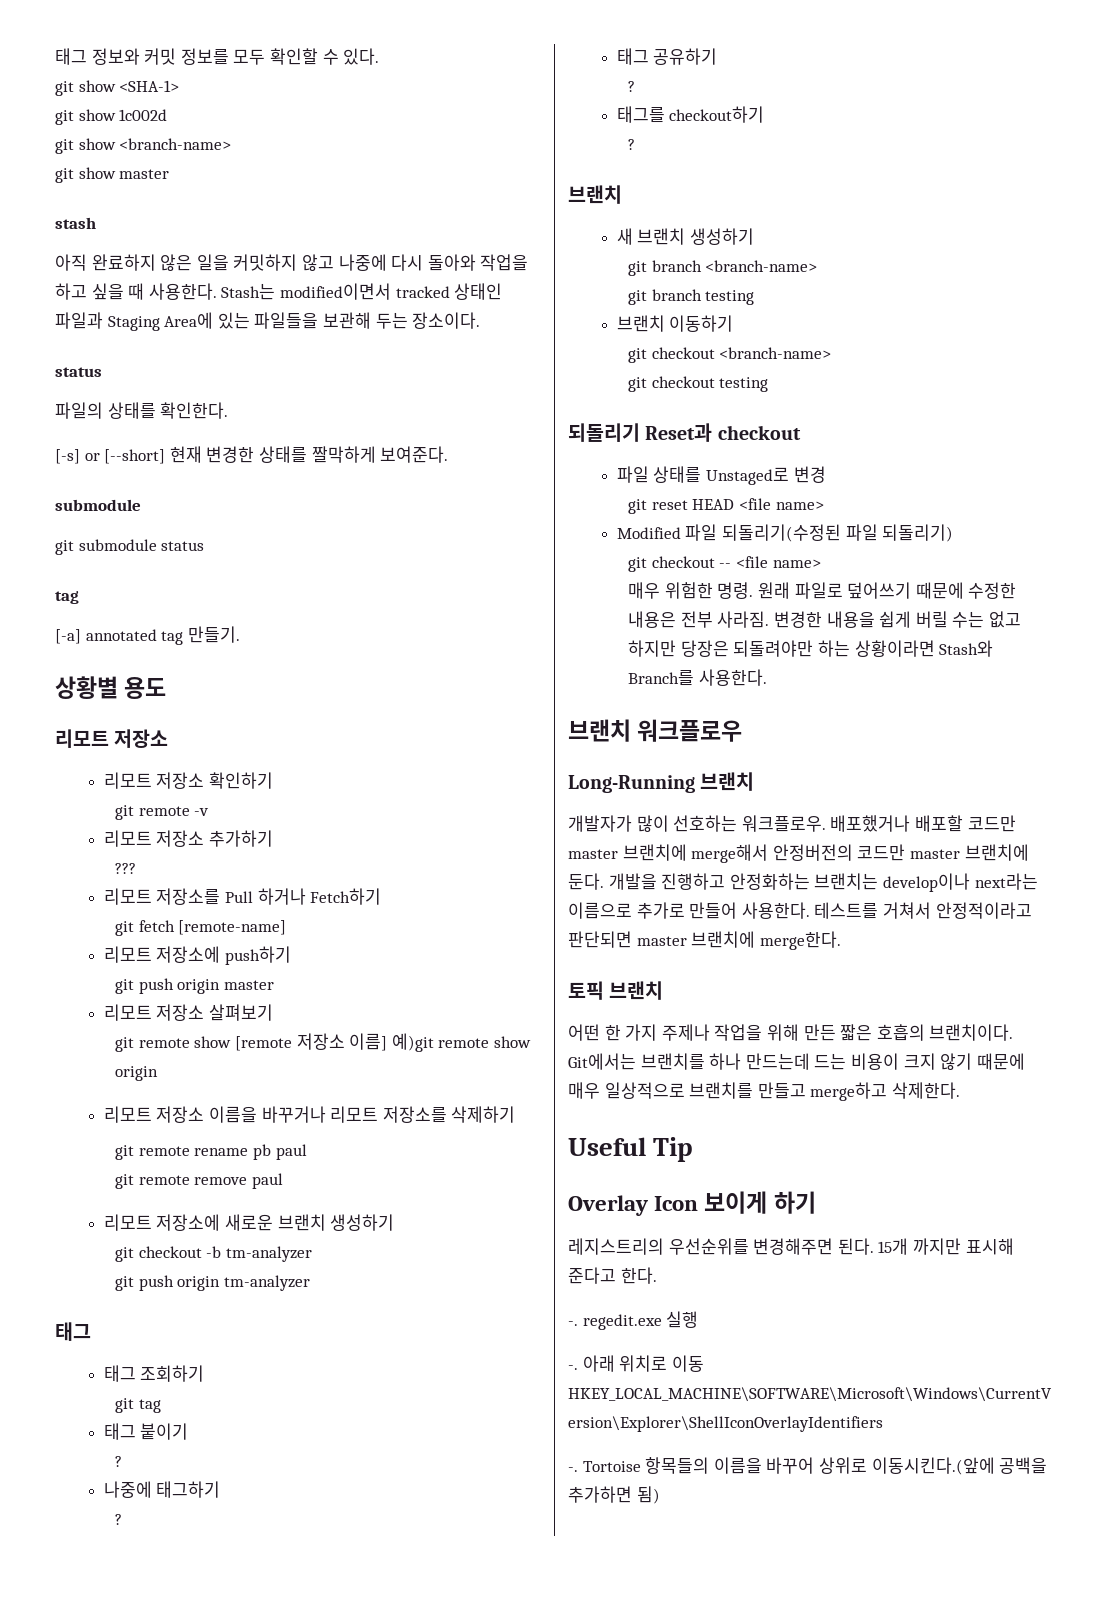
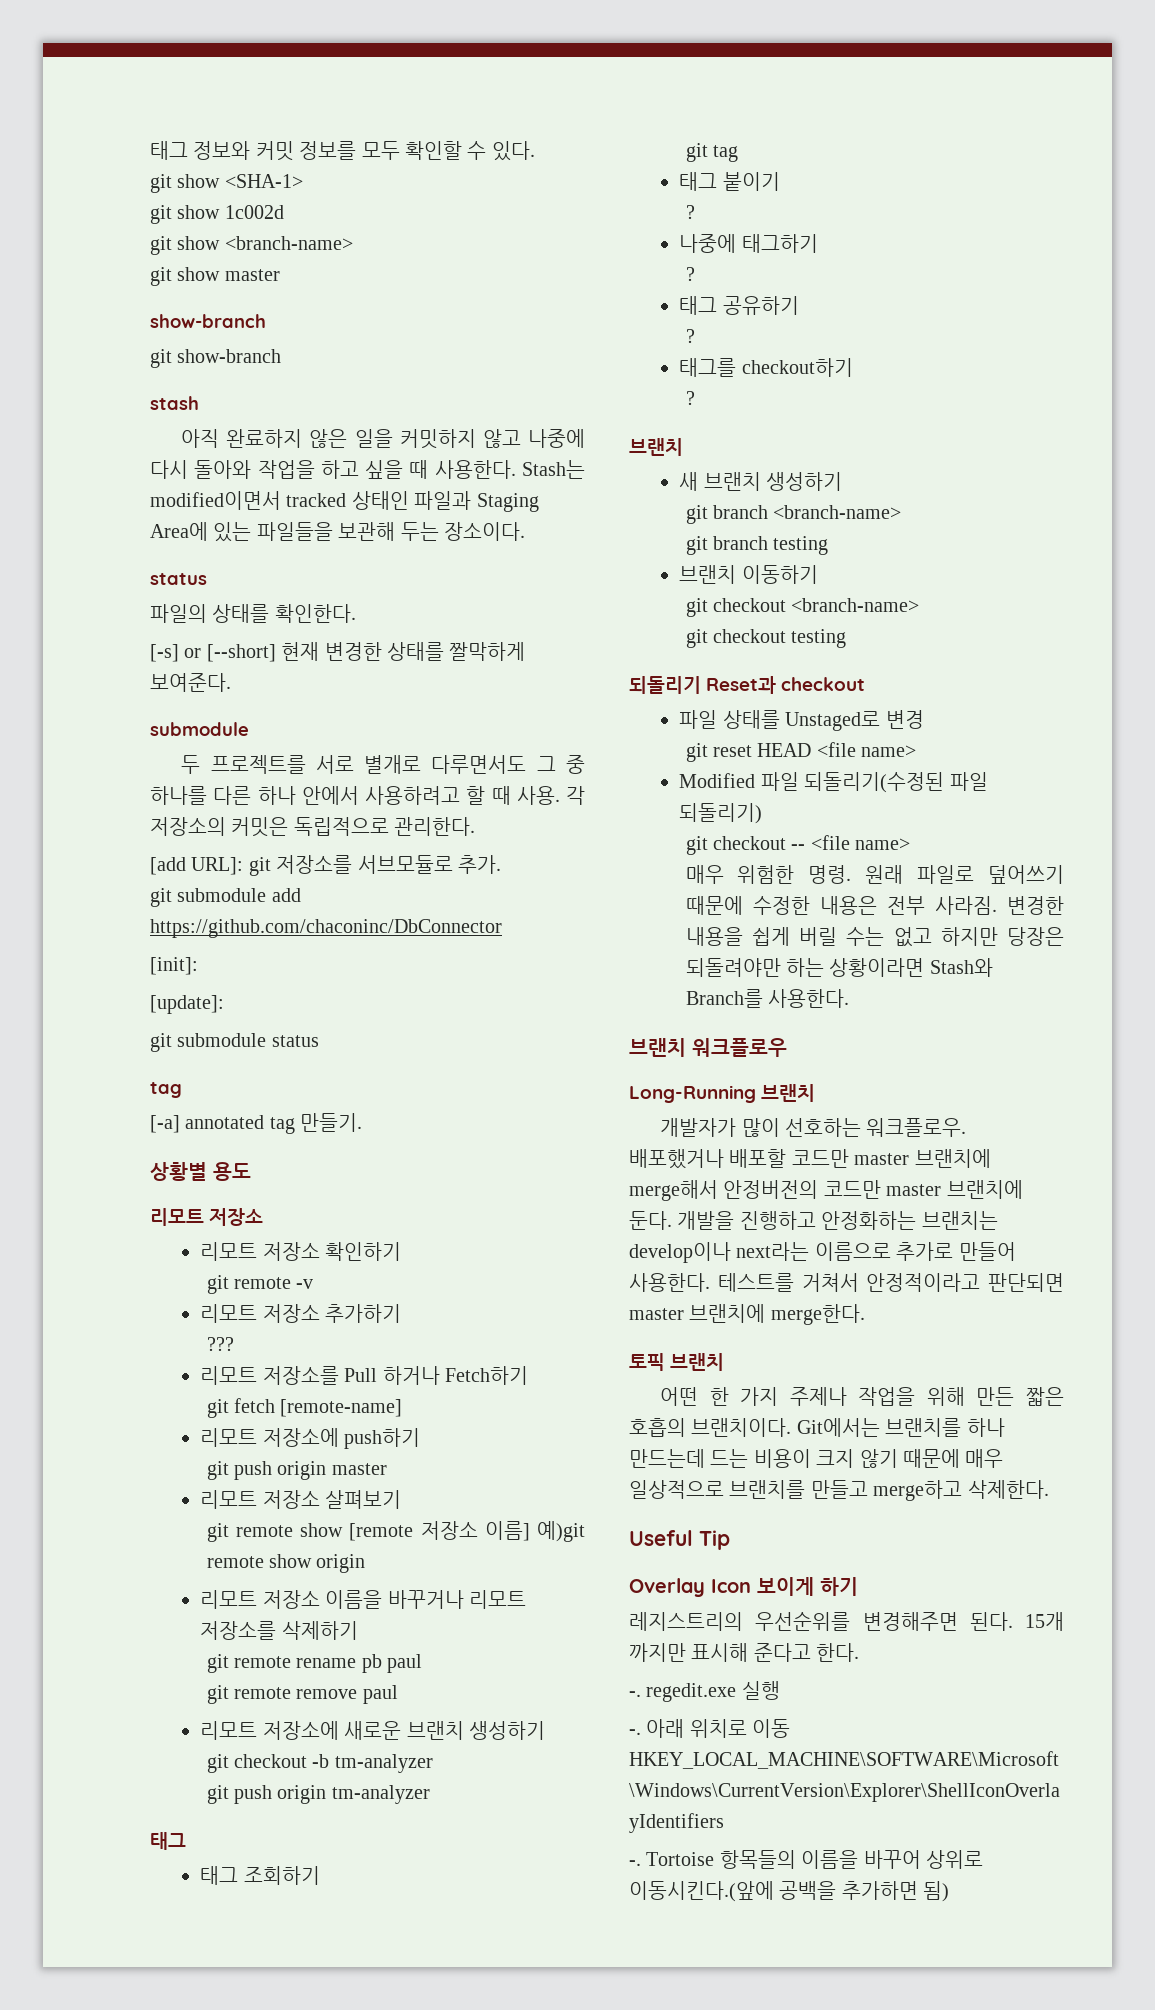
(170, 174) none -> [150,314,266,328] [150,349,282,368] // show-branch // git show-branch
(141, 505) none -> [181,755,586,774] [150,786,585,805] [150,817,476,837] [150,855,501,876] [150,888,301,907] [150,919,502,938] [150,957,198,975] [150,995,224,1014] // 두 프로젝트를 서로 별개로 다루면서도 그 중 하나를 다른 하나 안에서 사용하려고 할 때 사용. 각 저장소의 커밋은 독립적으로 관리한다. // [add URL]: git 저장소를 서브모듈로 추가. // git submodule add https://github.com/chaconinc/DbConnector // [init]: // [update]:

